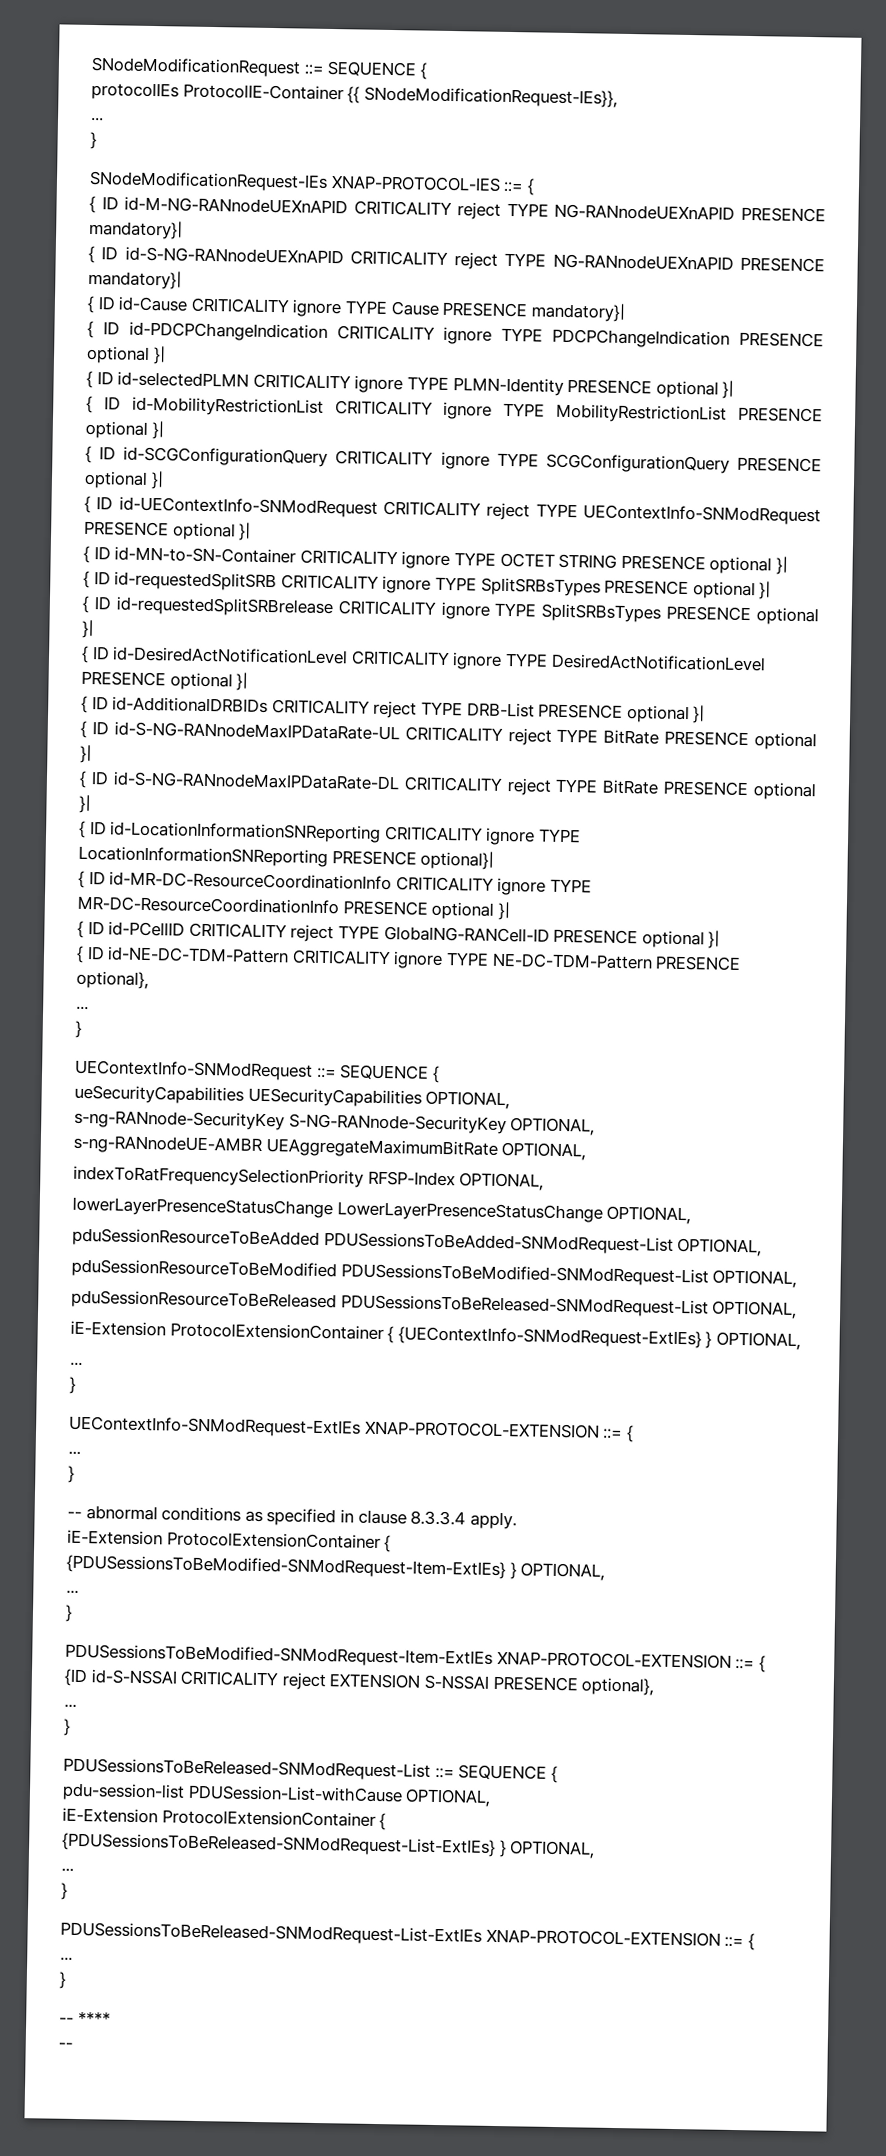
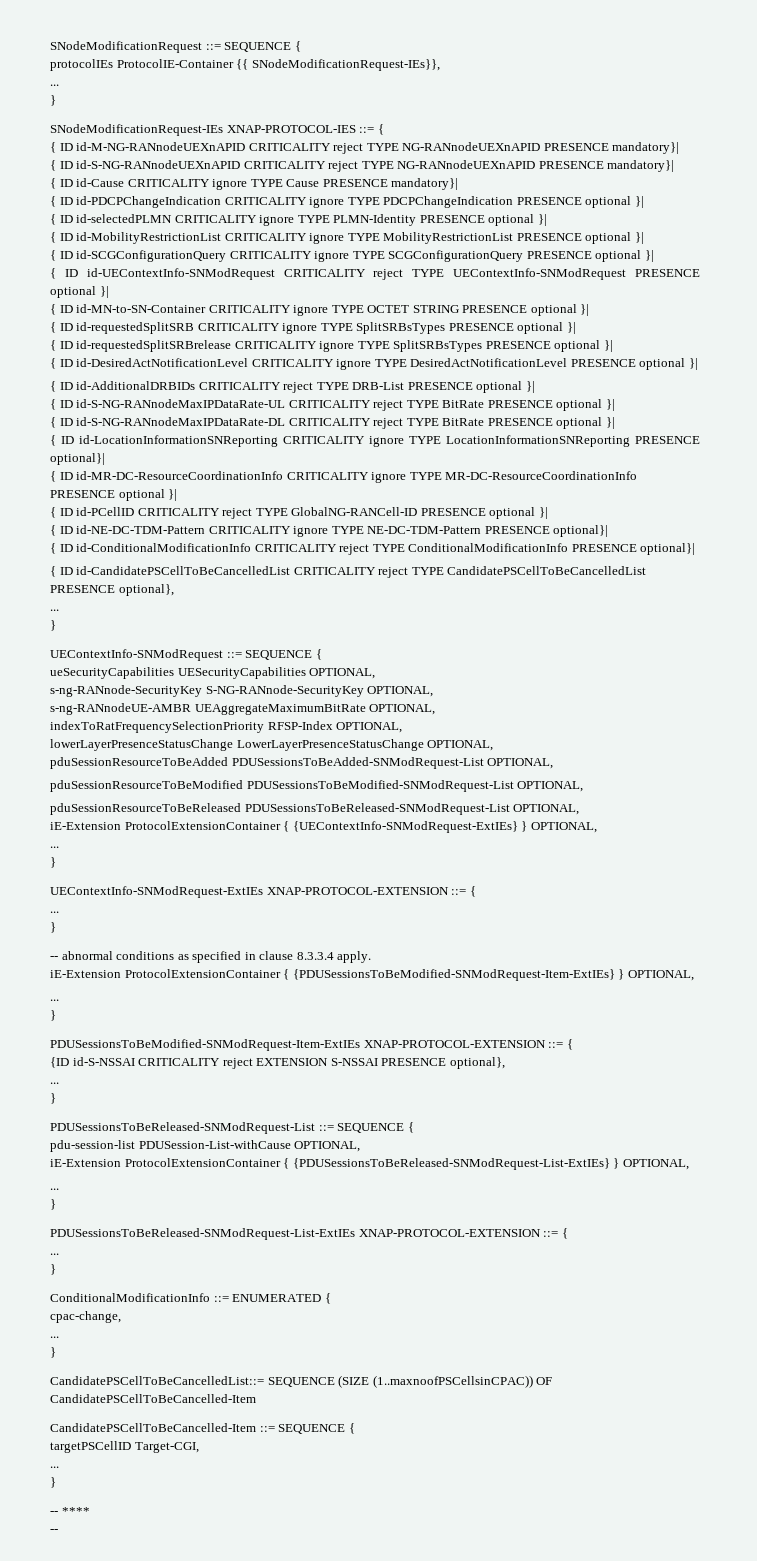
(742, 963) none -> [553,525,609,537] [50,543,696,555] [50,566,647,578] [50,585,115,593] optional}| // { ID id-ConditionalModificationInfo CRITICALITY reject TYPE ConditionalModificationInfo PRESENCE optional}| // { ID id-CandidatePSCellToBeCancelledList CRITICALITY reject TYPE CandidatePSCellToBeCancelledList PRESENCE
(66, 1980) none -> [50,1293,331,1304] [50,1311,121,1323] [50,1336,59,1338] [50,1347,56,1358] [50,1375,553,1388] [50,1394,256,1403] [50,1423,355,1434] [50,1441,199,1453] [50,1466,59,1468] [50,1477,56,1488] // ConditionalModificationInfo ::= ENUMERATED { // cpac-change, // ... // } // CandidatePSCellToBeCancelledList::= SEQUENCE (SIZE (1..maxnoofPSCellsinCPAC)) OF CandidatePSCellToBeCancelled-Item // CandidatePSCellToBeCancelled-Item ::= SEQUENCE { // targetPSCellID Target-CGI, // ... // }

